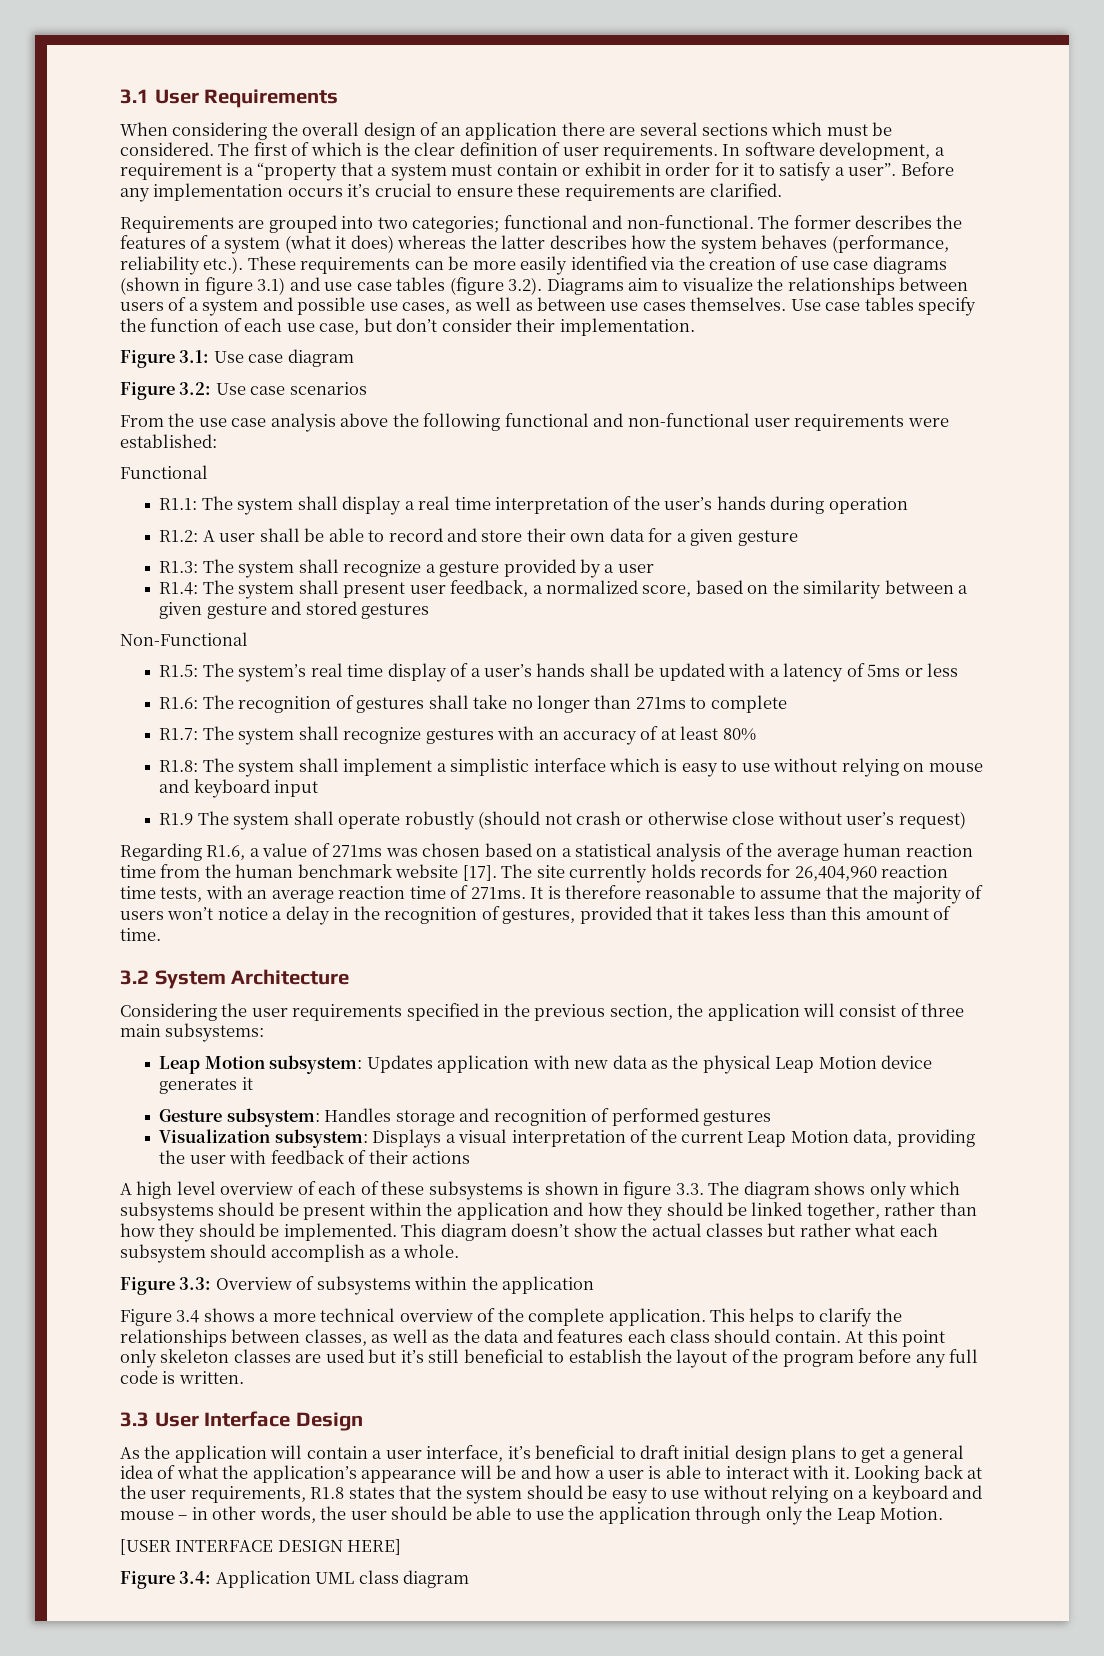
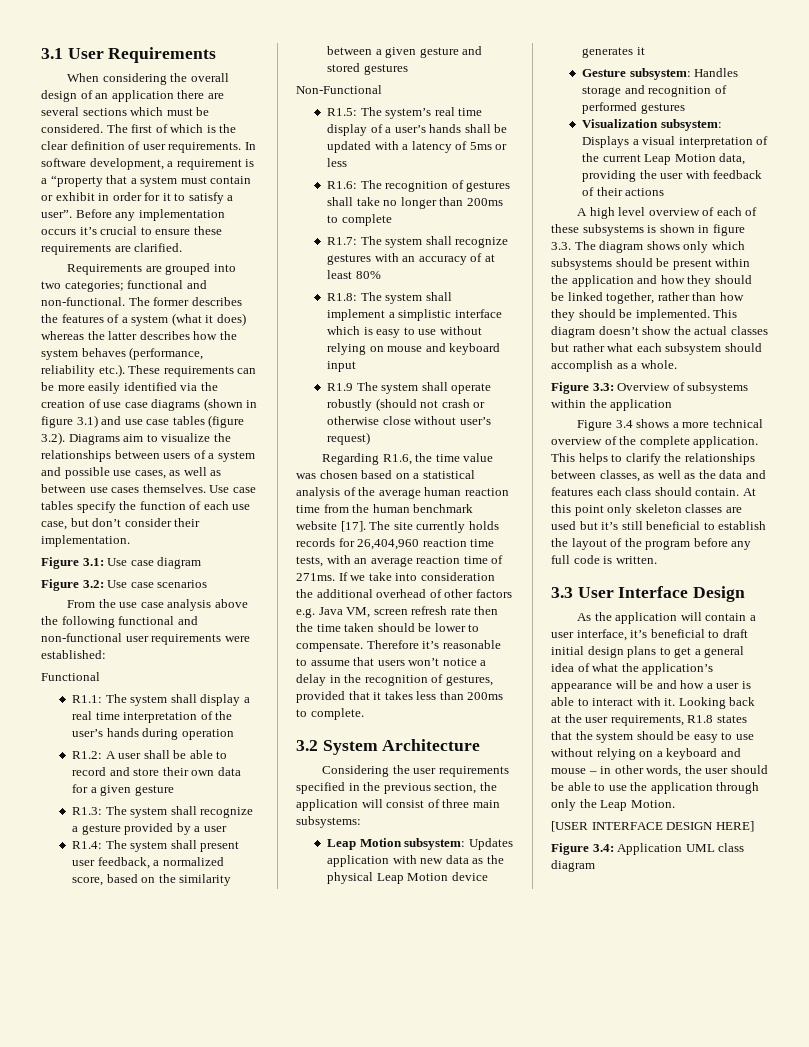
[635,697,686,709] 271ms -> [466,198,503,206] 200ms
[249,843,383,857] a value of 271ms -> [415,453,494,462] the time value
[530,885,642,899] It is therefore -> [338,572,495,581] [296,589,512,598] [296,606,499,618] [296,623,480,632] [296,640,440,652] If we take into consideration the additional overhead of other factors e.g. Java VM, screen refresh rate then the time taken should be lower to compensate. Therefore it’s
[862,885,984,904] the majority of -> (375, 661) none
[831,906,952,920] [120,928,161,941] this amount of time. -> [467,692,504,700] [296,708,364,720] 200ms to complete.

